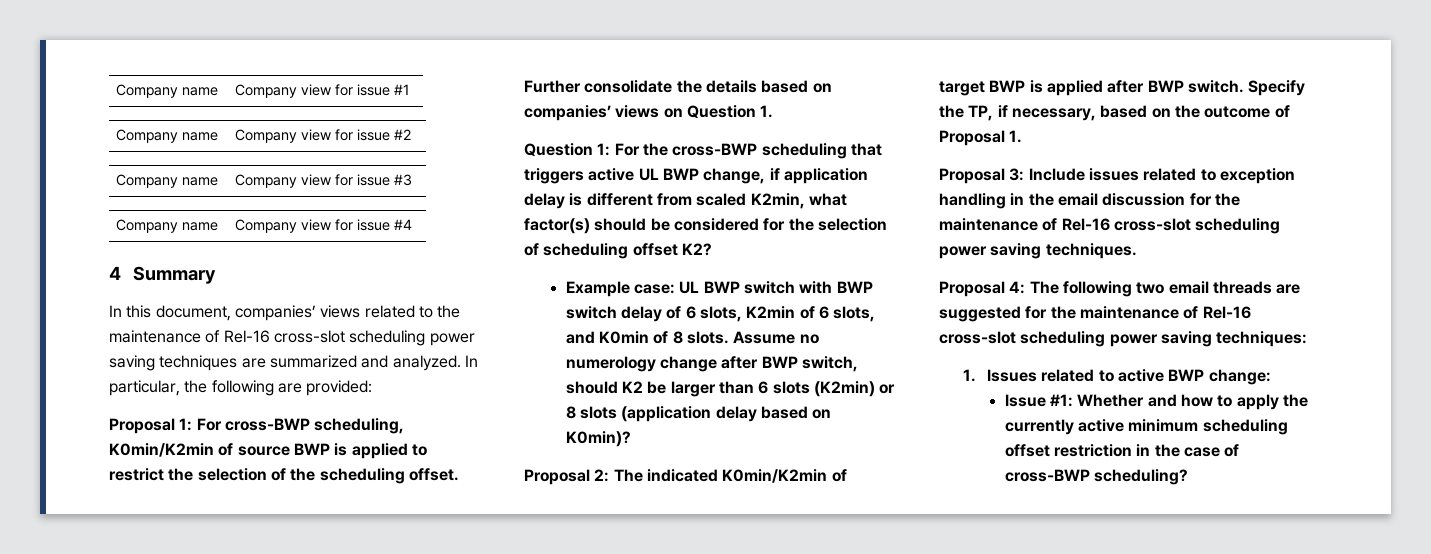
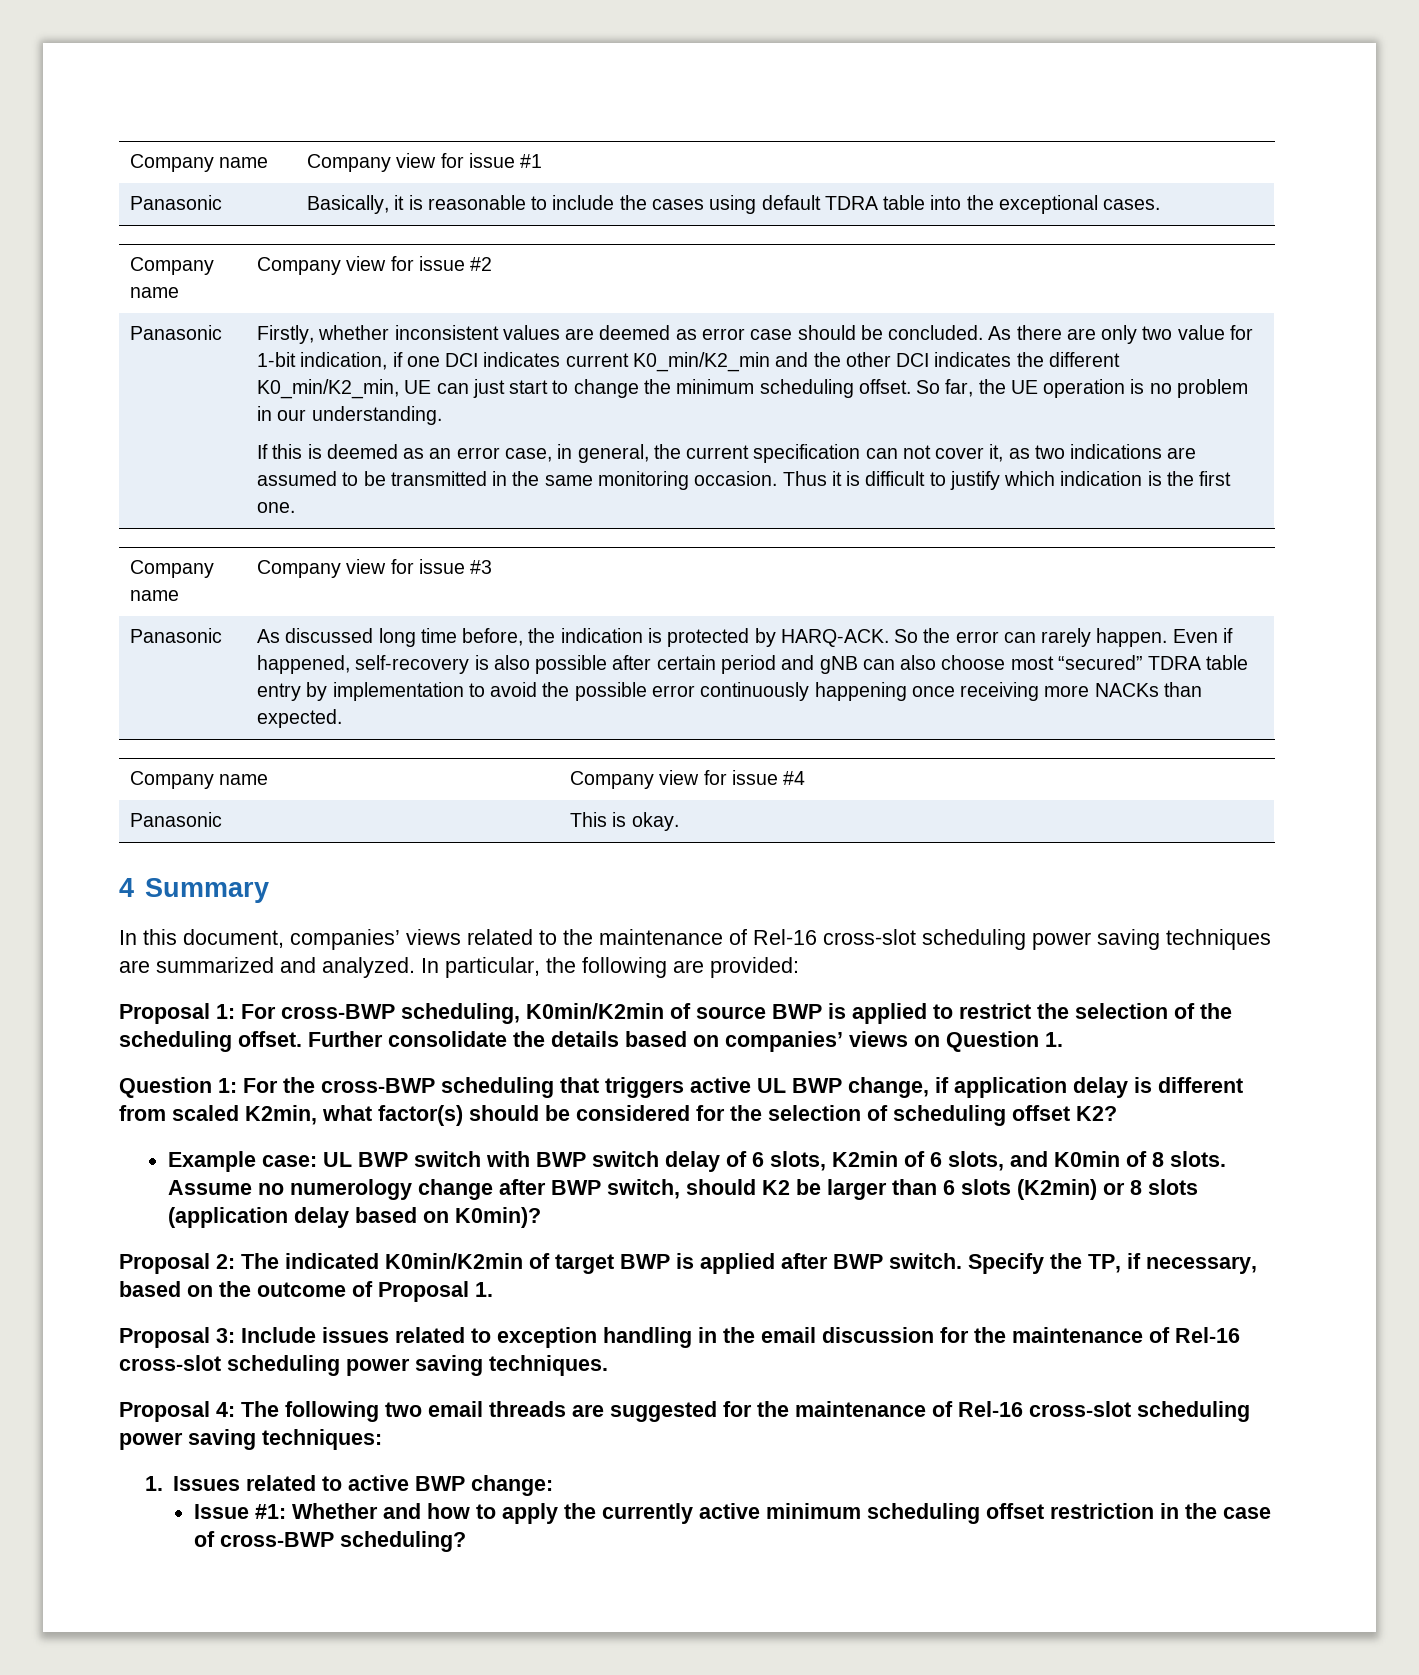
(410, 89) none -> [130,195,223,210] [307,195,1161,214] // Panasonic | Basically, it is reasonable to include the cases using default TDRA table into the exceptional cases.
(413, 134) none -> [130,325,223,340] [257,325,1253,344] [257,352,1120,372] [257,379,1248,399] [257,406,442,425] [257,444,1197,463] [257,471,1232,490] [257,502,296,513] // Panasonic | Firstly, whether inconsistent values are deemed as error case should be concluded. As there are only two value for 1-bit indication, if one DCI indicates current K0_min/K2_min and the other DCI indicates the different K0_min/K2_min, UE can just start to change the minimum scheduling offset. So far, the UE operation is no problem in our understanding. // If this is deemed as an error case, in general, the current specification can not cover it, as two indications are assumed to be transmitted in the same monitoring occasion. Thus it is difficult to justify which indication is the first one.
(413, 180) none -> [130,628,223,643] [257,628,1233,647] [257,655,1249,674] [257,682,1202,701] [257,709,343,728] // Panasonic | As discussed long time before, the indication is protected by HARQ-ACK. So the error can rarely happen. Even if happened, self-recovery is also possible after certain period and gNB can also choose most “secured” TDRA table entry by implementation to avoid the possible error continuously happening once receiving more NACKs than expected.
(413, 224) none -> [130,812,223,827] [570,812,679,831] // Panasonic | This is okay.

